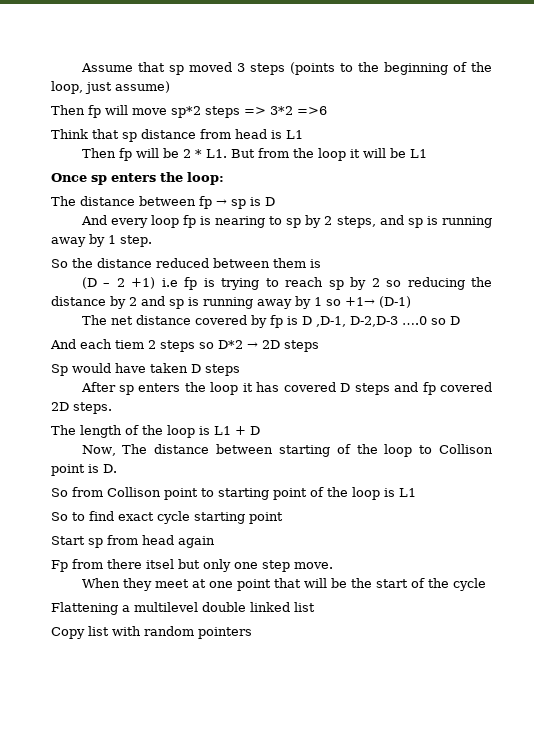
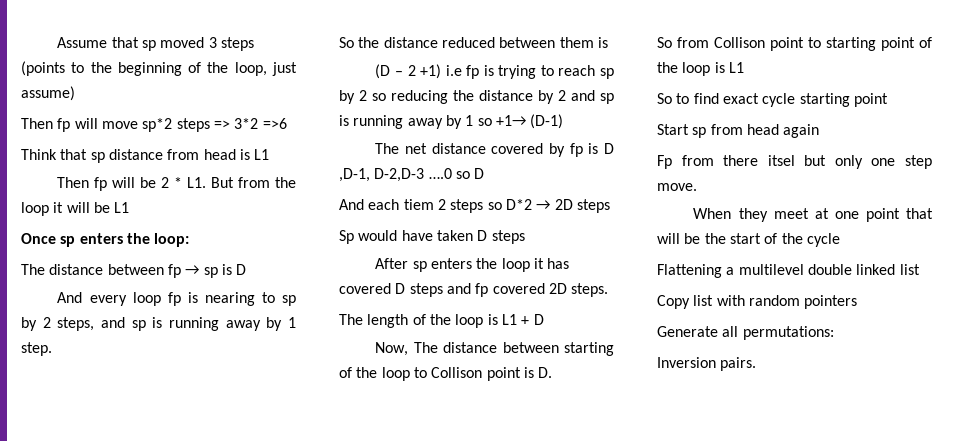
(252, 633) none -> [657,326,834,340] [657,357,757,371] // Generate all permutations: // Inversion pairs.

